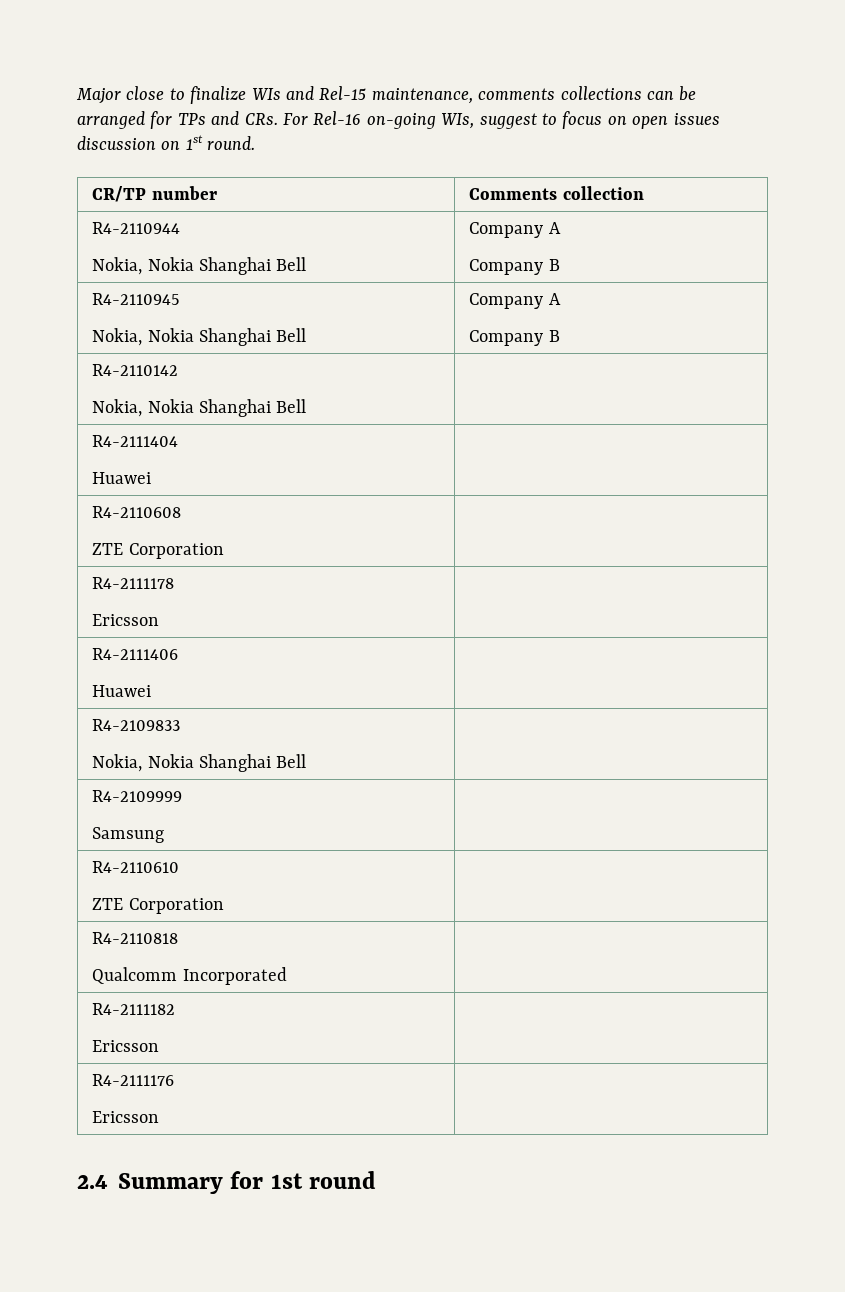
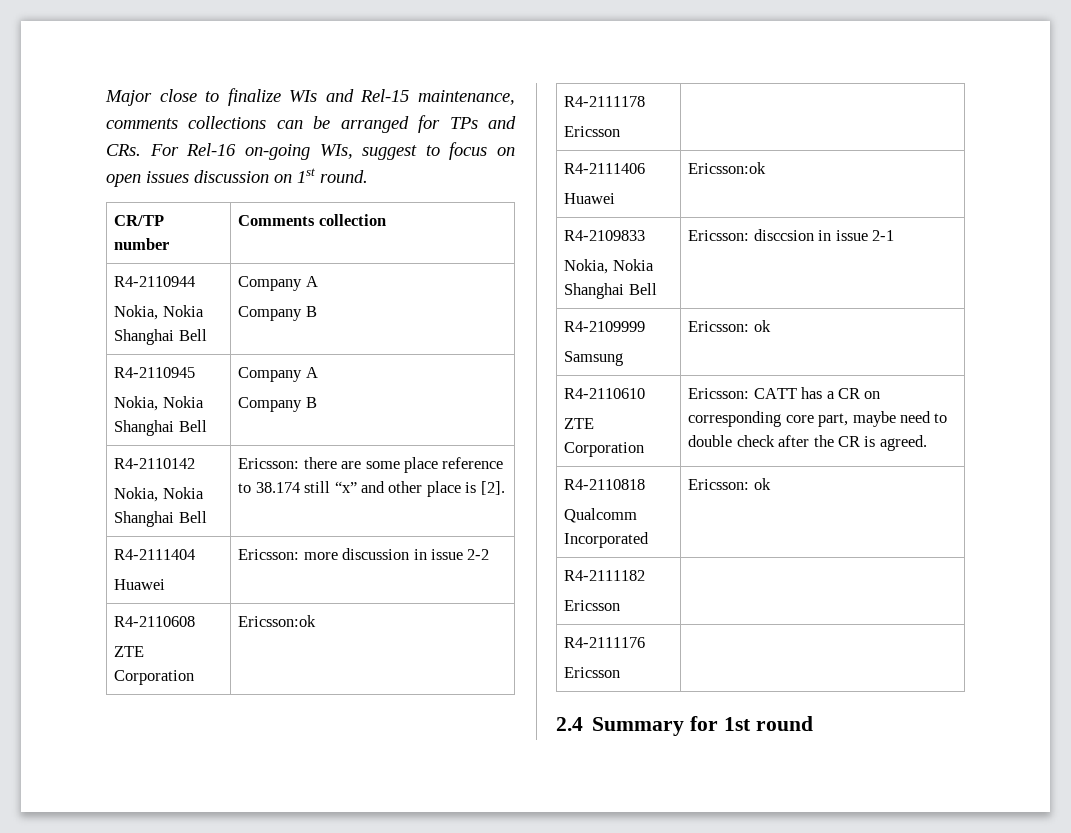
[92,435,179,447] [92,472,152,484] // R4-2111404 // Huawei | -> [238,457,504,473] [238,481,505,497] [114,549,196,560] [114,579,166,590] [238,548,490,560] Ericsson: there are some place reference to 38.174 still “x” and other place is [2]. // R4-2111404 // Huawei | Ericsson: more discussion in issue 2-2
(224, 551) none -> [238,615,317,627] Ericsson:ok
(152, 691) none -> [688,162,767,174] Ericsson:ok
(307, 761) none -> [688,229,894,241] Ericsson: disccsion in issue 2-1
(165, 835) none -> [688,320,771,332] Ericsson: ok
(224, 906) none -> [688,387,881,399] [688,411,948,427] [688,435,927,451] Ericsson: CATT has a CR on corresponding core part, maybe need to double check after the CR is agreed.
(287, 976) none -> [688,478,771,490] Ericsson: ok

